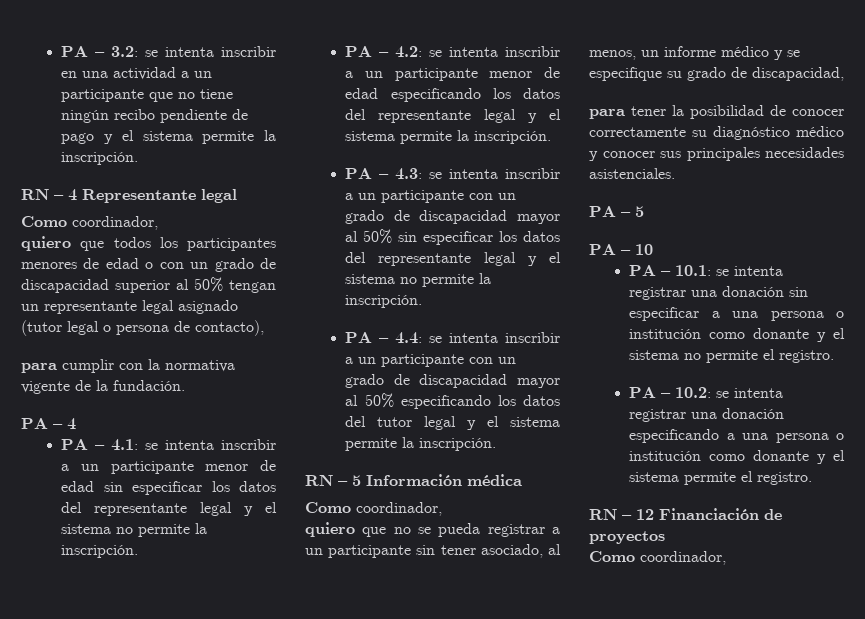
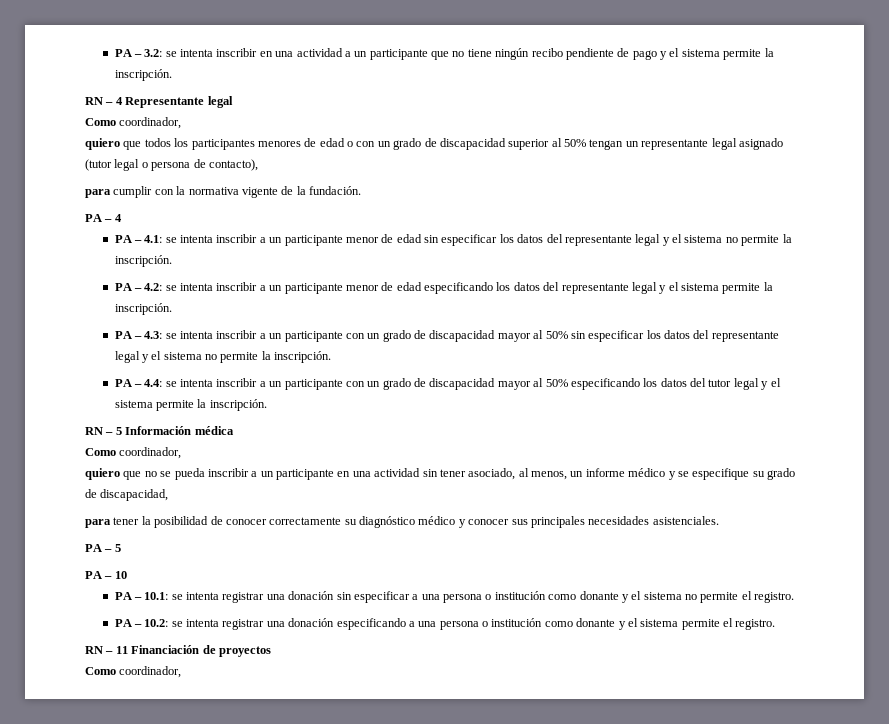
[487,524,560,537] [305,545,412,558] registrar a un participante -> [207,468,421,480] inscribir a un participante en una actividad
[636,509,654,520] 12 -> [115,646,128,654] 11

